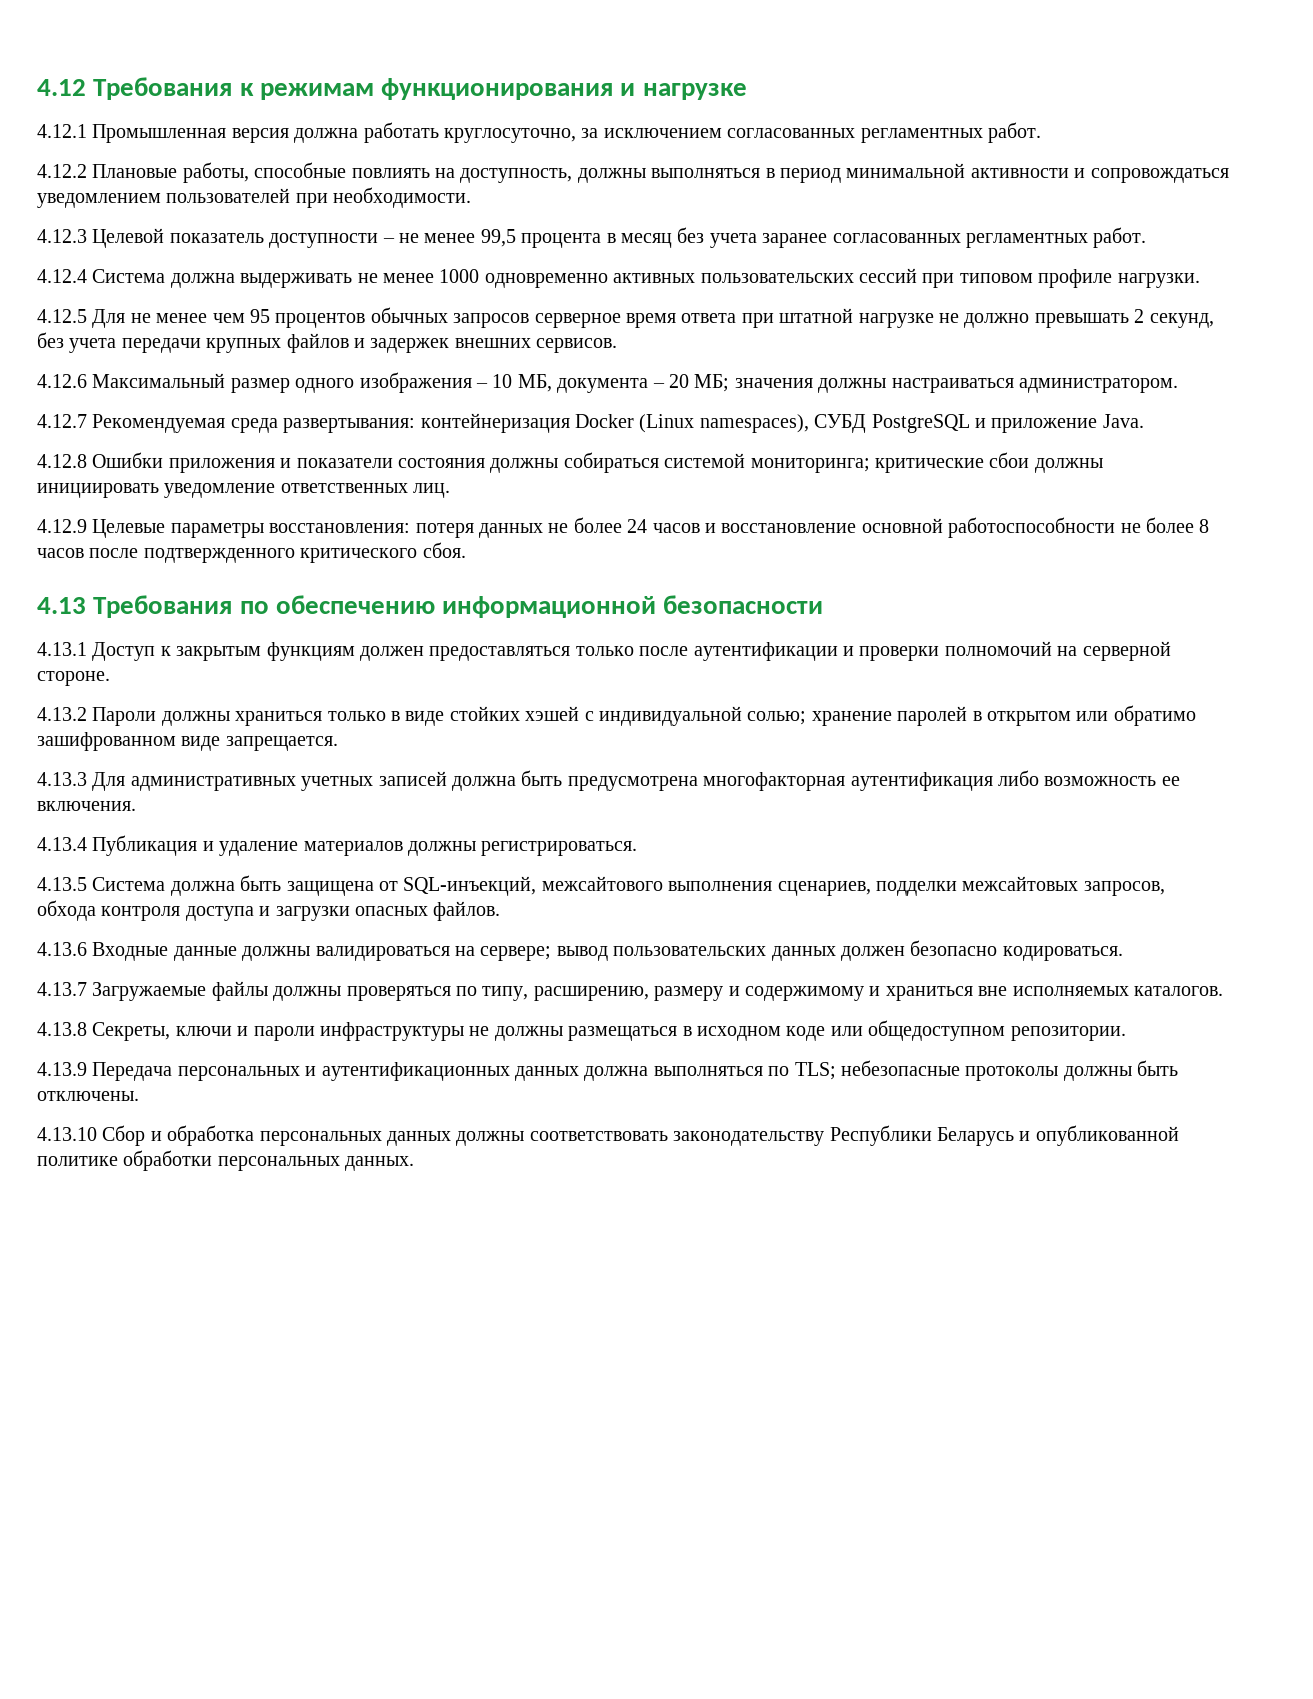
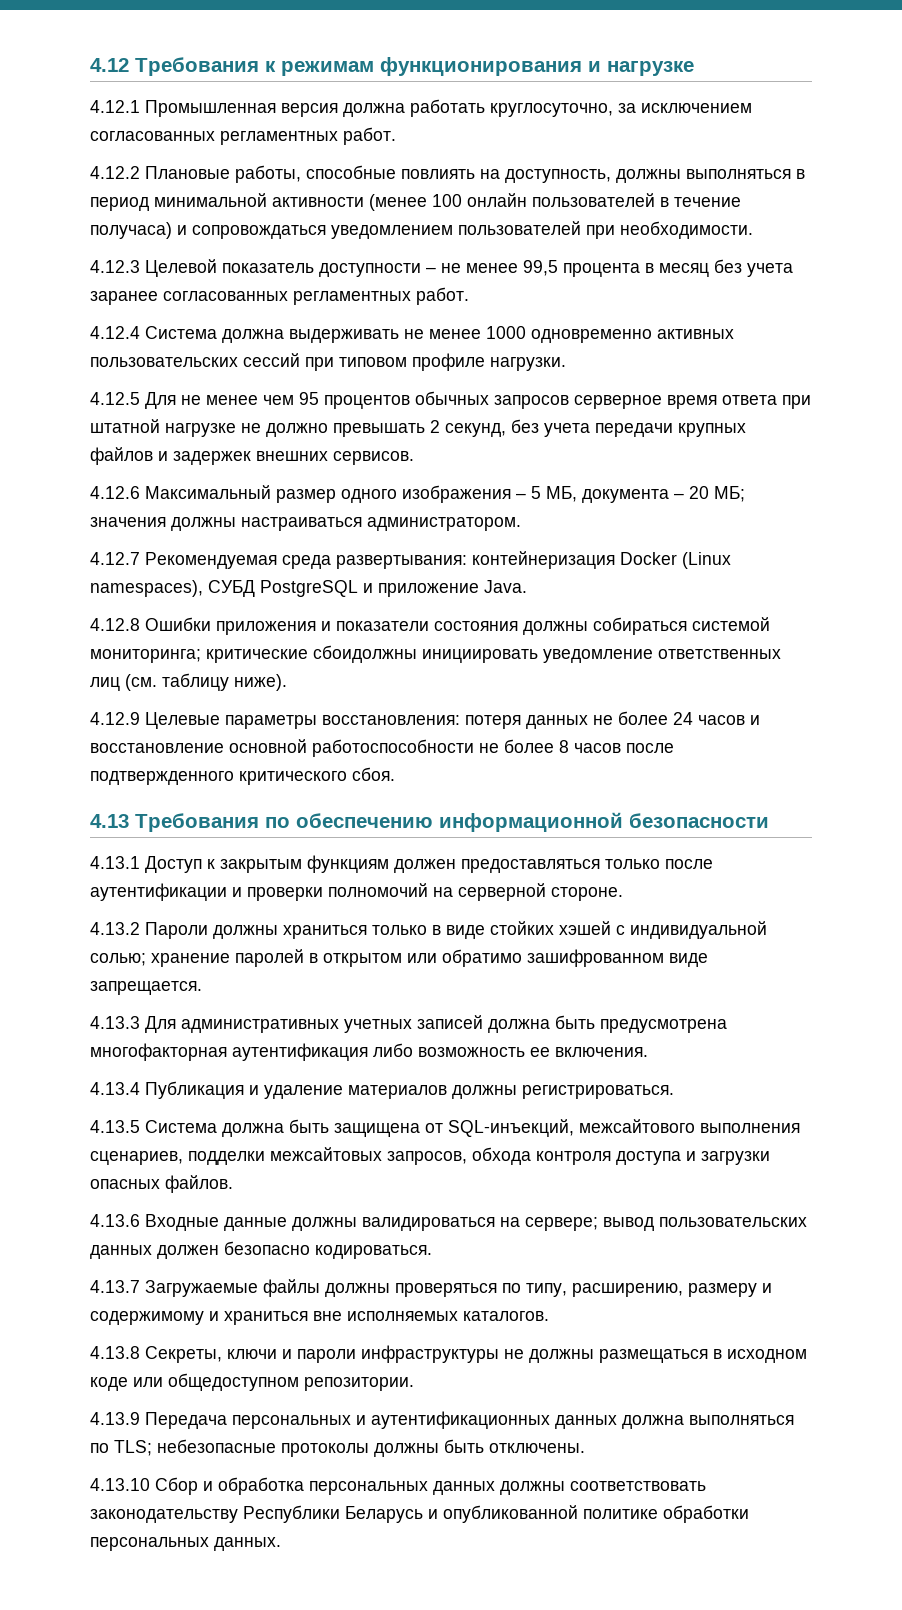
(1069, 173) none -> [369,193,741,211] [90,222,172,239] (менее 100 онлайн пользователей в течение получаса)
[492,374,513,388] 10 -> [531,486,541,499] 5
[989,452,1103,473] сбои должны -> [313,645,417,663] сбоидолжны
[413,483,451,498] лиц. -> [90,673,287,691] лиц (см. таблицу ниже).

